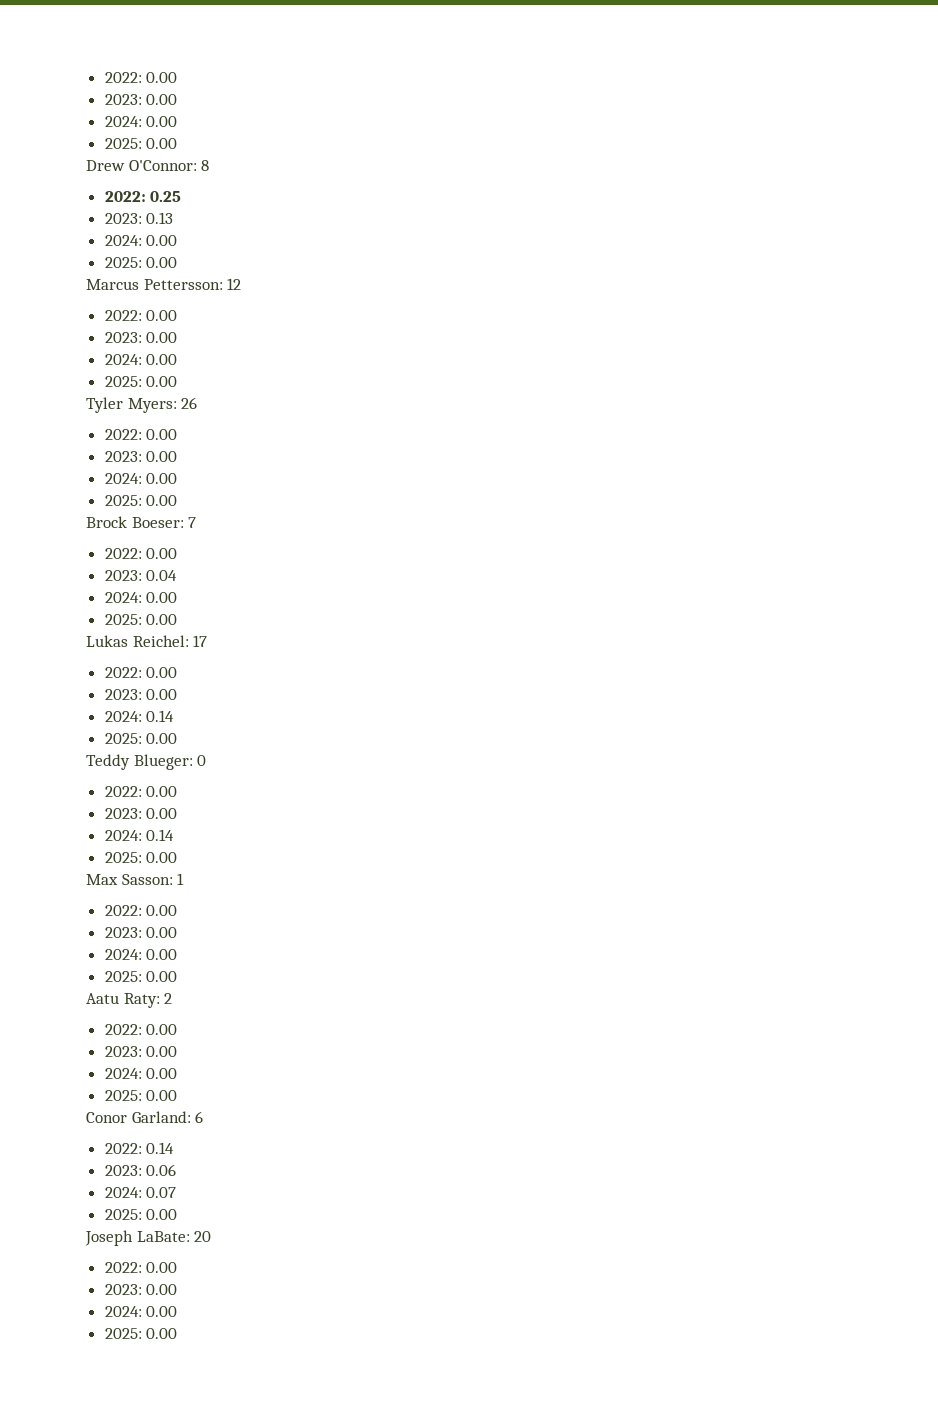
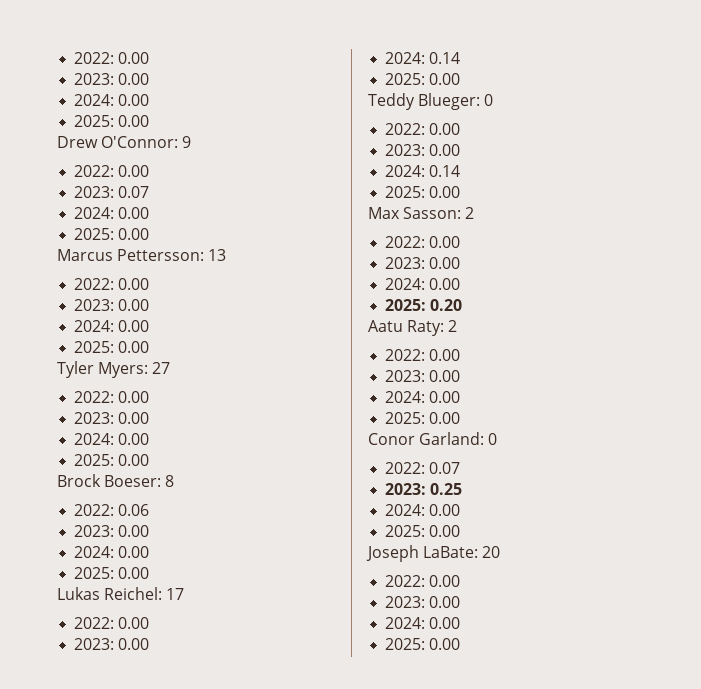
[201,160,210,171] [104,191,182,202] [104,212,174,224] 8 // 2022: 0.25 // 2023: 0.13 -> [182,136,192,148] [74,165,150,177] [74,186,150,198] 9 // 2022: 0.00 // 2023: 0.07
[227,278,242,290] 12 -> [208,249,227,261] 13
[181,397,198,409] 26 -> [152,362,171,374] 27
[188,517,197,528] [104,548,178,559] [104,570,178,581] 7 // 2022: 0.00 // 2023: 0.04 -> [165,475,175,487] [74,504,150,516] [74,525,150,537] 8 // 2022: 0.06 // 2023: 0.00
[177,873,185,885] [104,905,178,916] [104,927,178,938] [104,949,178,960] [104,971,178,982] 1 // 2022: 0.00 // 2023: 0.00 // 2024: 0.00 // 2025: 0.00 -> [465,207,475,219] [385,236,461,248] [385,257,461,269] [385,278,461,290] [385,299,463,311] 2 // 2022: 0.00 // 2023: 0.00 // 2024: 0.00 // 2025: 0.20
[195,1111,204,1123] [104,1142,175,1154] [104,1164,177,1176] [104,1187,177,1198] 6 // 2022: 0.14 // 2023: 0.06 // 2024: 0.07 -> [488,433,498,445] [385,462,461,474] [385,483,463,495] [385,504,461,516] 0 // 2022: 0.07 // 2023: 0.25 // 2024: 0.00

